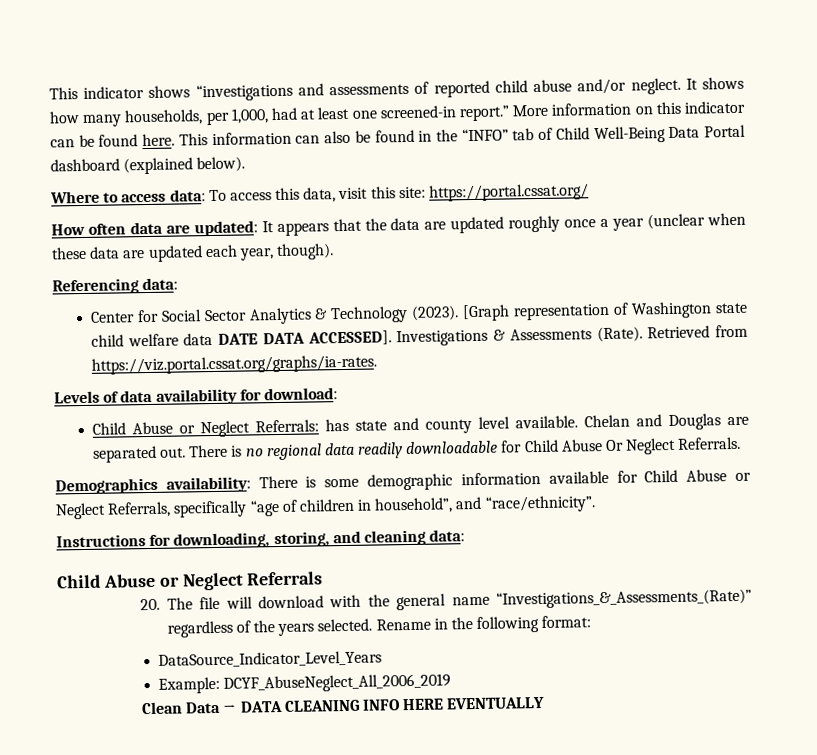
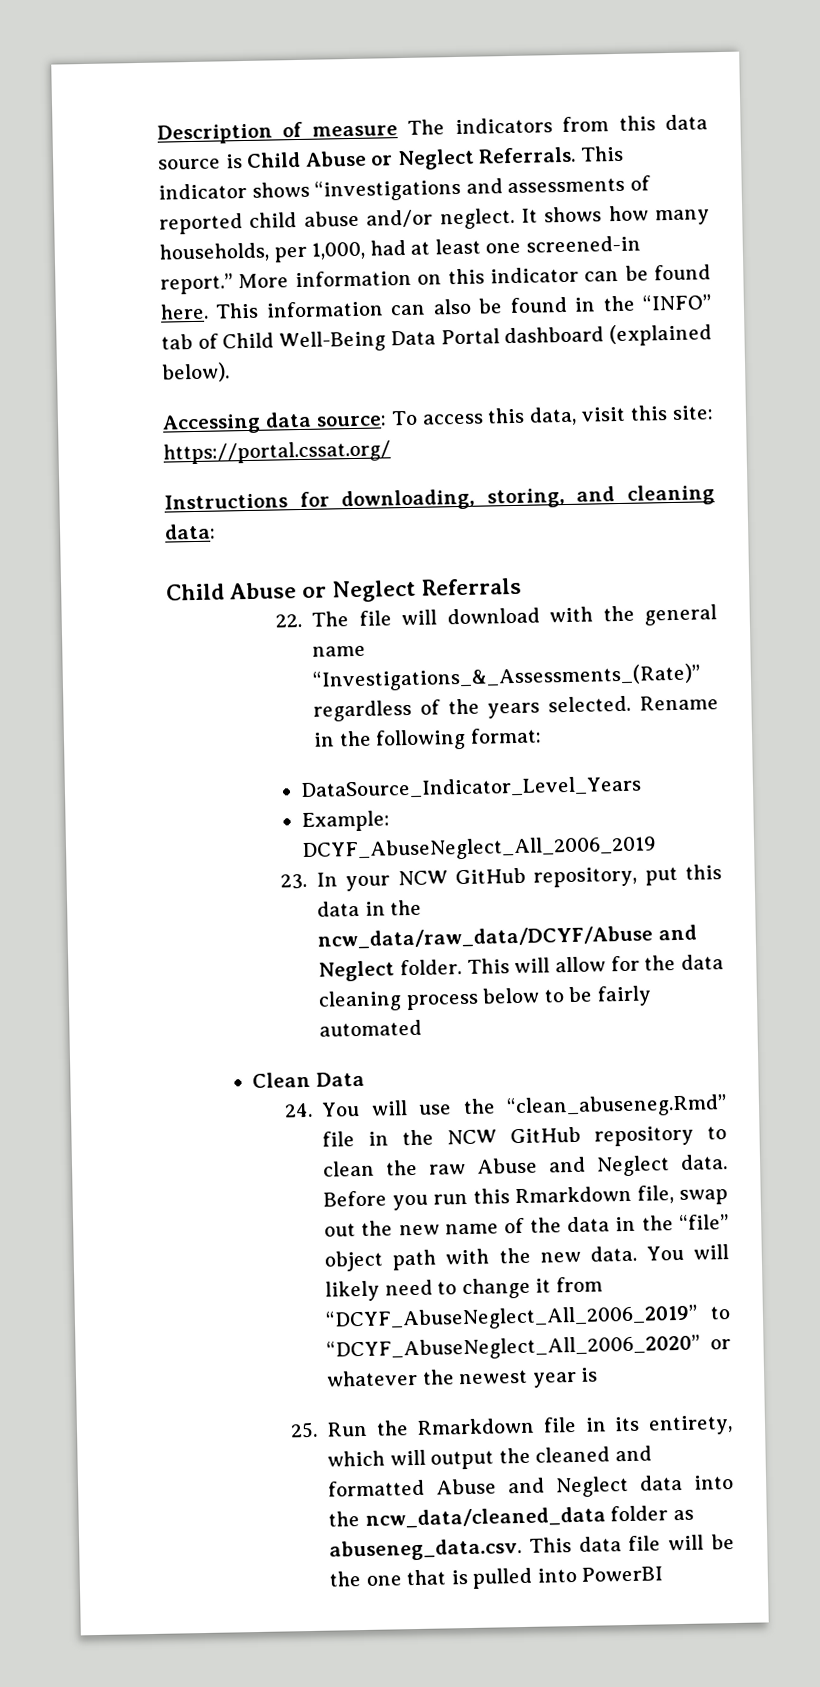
(49, 93) none -> [157,114,708,145] [158,146,577,171] Description of measure The indicators from this data source is Child Abuse or Neglect Referrals.
[50,189,206,204] Where to access data: -> [162,411,387,435] Accessing data source:
[51,212,747,237] [51,243,335,262] [52,277,179,295] [89,301,748,325] [90,324,749,347] [90,354,377,375] [54,387,338,405] [91,413,749,438] [92,436,742,463] [55,469,752,495] [55,495,596,520] // How often data are updated: It appears that the data are updated roughly once a year (unclear when these data are updated each year, though). // Referencing data: // Center for Social Sector Analytics & Technology (2023). [Graph representation of Washington state child welfare data DATE DATA ACCESSED]. Investigations & Assessments (Rate). Retrieved from https://viz.portal.cssat.org/graphs/ia-rates. // Levels of data availability for download: // Child Abuse or Neglect Referrals: has state and county level available. Chelan and Douglas are separated out. There is no regional data readily downloadable for Child Abuse Or Neglect Referrals. // Demographics availability: There is some demographic information available for Child Abuse or Neglect Referrals, specifically “age of children in household”, and “race/ethnicity”. -> (391, 452) none
[139,598,160,611] 20. -> [274,614,302,628] 22.
[140,696,546,715] Clean Data → DATA CLEANING INFO HERE EVENTUALLY -> [279,864,722,892] [317,899,423,917] [317,924,697,950] [318,954,724,982] [318,985,652,1012] [319,1019,423,1037] [251,1071,365,1089] [283,1094,727,1119] [322,1125,727,1147] [322,1154,728,1177] [323,1185,728,1211] [324,1214,729,1237] [324,1244,729,1272] [325,1276,603,1302] [325,1304,731,1332] [326,1334,731,1362] [326,1367,599,1388] [289,1415,734,1439] [327,1445,652,1470] [328,1474,735,1498] [328,1505,694,1529] [329,1534,735,1562] [329,1566,664,1589] 23. In your NCW GitHub repository, put this data in the ncw_data/raw_data/DCYF/Abuse and Neglect folder. This will allow for the data cleaning process below to be fairly automated // Clean Data // 24. You will use the “clean_abuseneg.Rmd” file in the NCW GitHub repository to clean the raw Abuse and Neglect data. Before you run this Rmarkdown file, swap out the new name of the data in the “file” object path with the new data. You will likely need to change it from “DCYF_AbuseNeglect_All_2006_2019” to “DCYF_AbuseNeglect_All_2006_2020” or whatever the newest year is // 25. Run the Rmarkdown file in its entirety, which will output the cleaned and formatted Abuse and Neglect data into the ncw_data/cleaned_data folder as abuseneg_data.csv. This data file will be the one that is pulled into PowerBI

